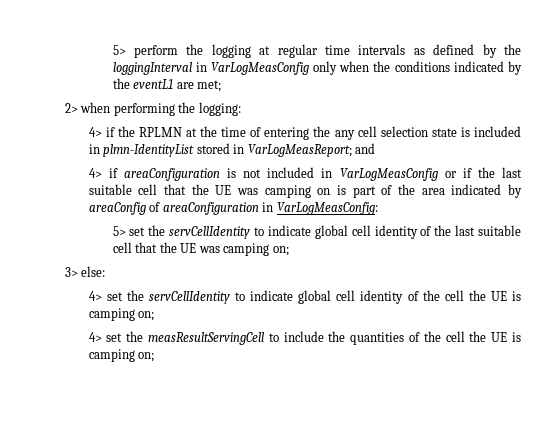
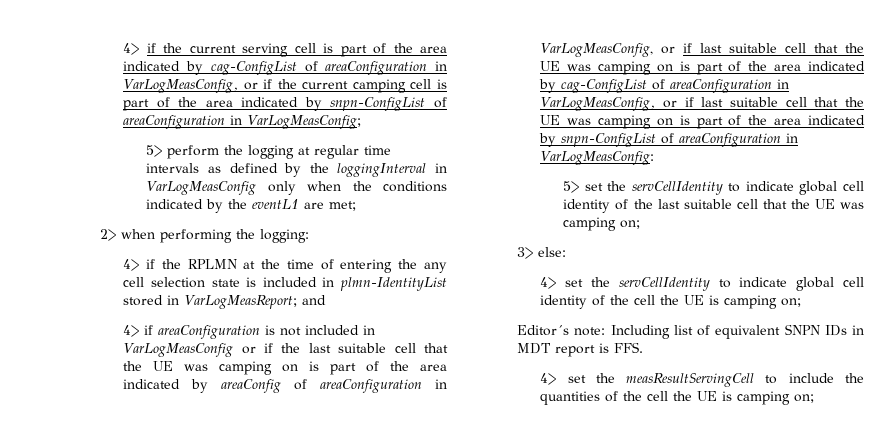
(112, 50) none -> [123,43,447,57] [123,61,447,75] [123,79,448,93] [123,97,447,111] [123,115,362,129] 4> if the current serving cell is part of the area indicated by cag-ConfigList of areaConfiguration in VarLogMeasConfig, or if the current camping cell is part of the area indicated by snpn-ConfigList of areaConfiguration in VarLogMeasConfig; //
(274, 207) none -> [540,43,864,57] [540,61,865,75] [539,79,790,93] [540,97,864,111] [540,115,865,129] [539,133,799,147] VarLogMeasConfig, or if last suitable cell that the UE was camping on is part of the area indicated by cag-ConfigList of areaConfiguration in VarLogMeasConfig, or if last suitable cell that the UE was camping on is part of the area indicated by snpn-ConfigList of areaConfiguration in
(155, 316) none -> [517,324,864,339] [517,342,644,357] // Editor´s note: Including list of equivalent SNPN IDs in MDT report is FFS.

